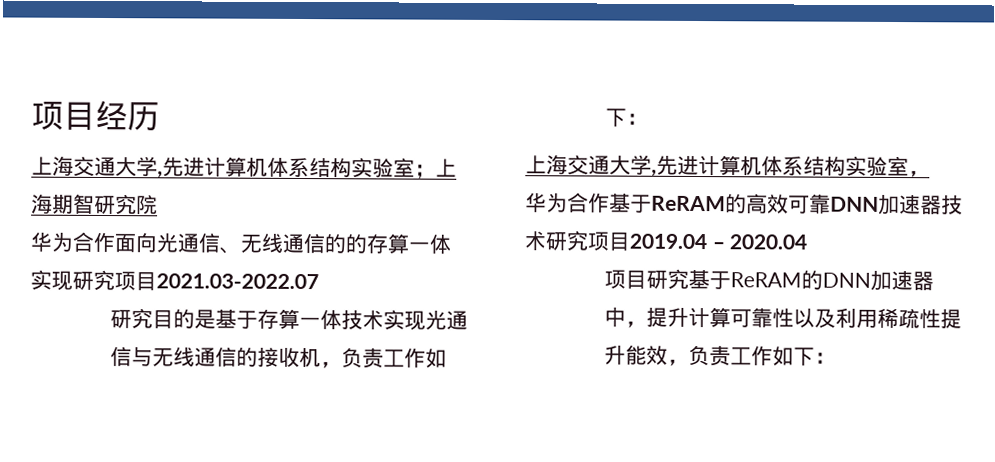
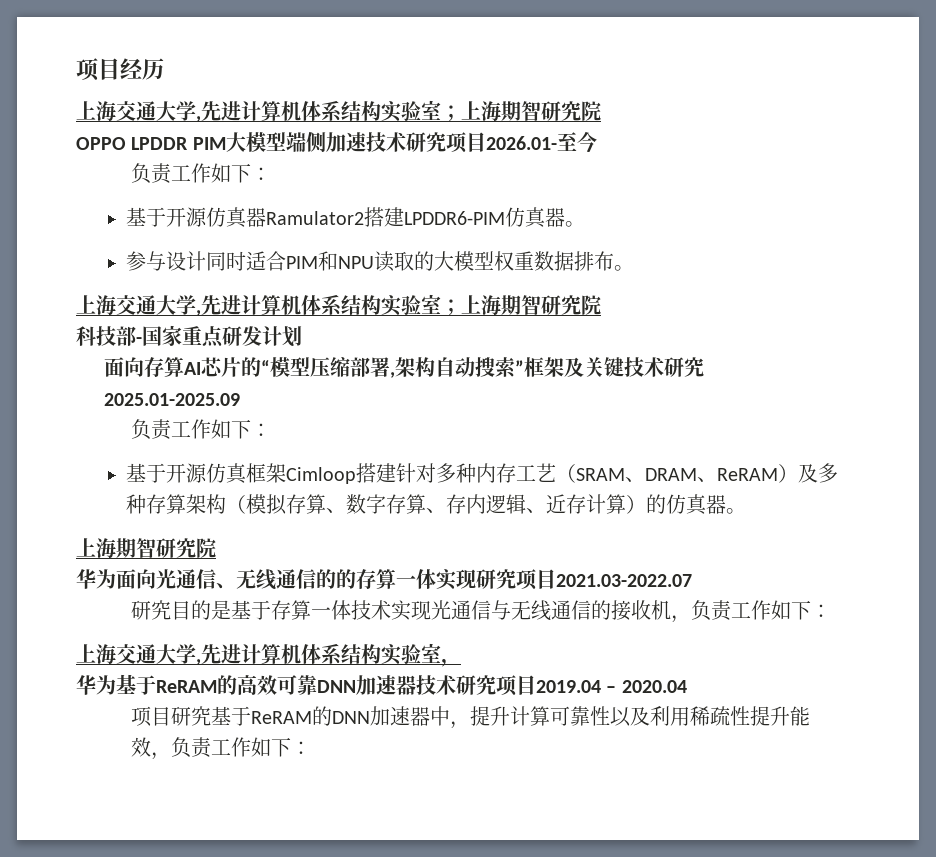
[30,231,115,253] // 华为合作 -> [76,131,597,153] [131,163,272,184] [125,207,585,228] [125,251,634,272] [76,294,601,316] [76,325,302,348] [103,357,704,378] [103,393,240,406] [131,419,272,440] [125,463,838,484] [125,494,746,515] [76,538,216,558] [76,569,116,589] // OPPO LPDDR PIM大模型端侧加速技术研究项目2026.01-至今 // 负责工作如下： // 基于开源仿真器Ramulator2搭建LPDDR6-PIM仿真器。 // 参与设计同时适合PIM和NPU读取的大模型权重数据排布。 // 上海交通大学,先进计算机体系结构实验室；上海期智研究院 // 科技部-国家重点研发计划 // 面向存算AI芯片的“模型压缩部署,架构自动搜索”框架及关键技术研究2025.01-2025.09 // 负责工作如下： // 基于开源仿真框架Cimloop搭建针对多种内存工艺（SRAM、DRAM、ReRAM）及多种存算架构（模拟存算、数字存算、存内逻辑、近存计算）的仿真器。 // 上海期智研究院 // 华为
[567,192,610,213] 合作 -> (116, 685) none

